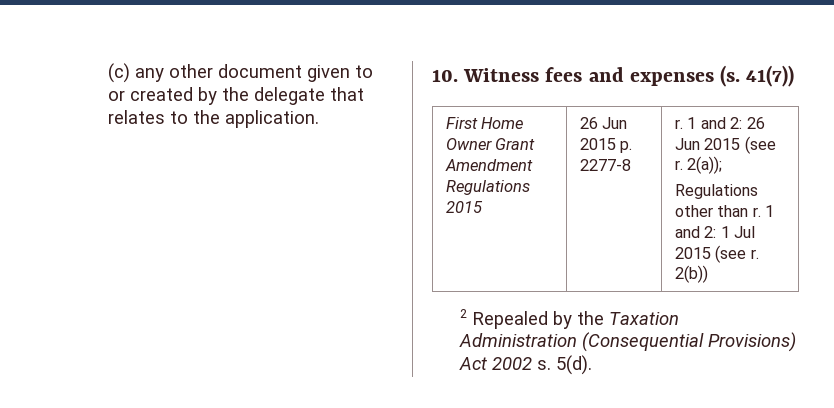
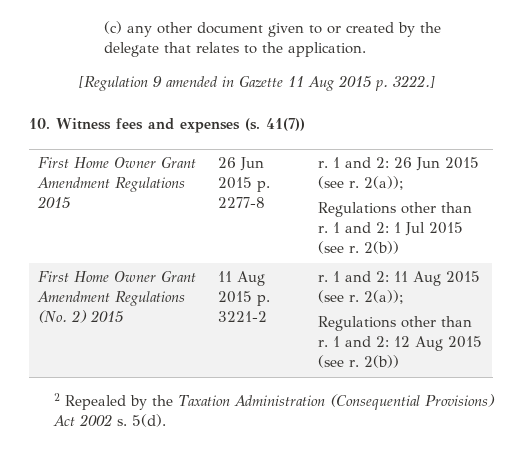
(320, 119) none -> [78,75,435,91] // [Regulation 9 amended in Gazette 11 Aug 2015 p. 3222.]
(708, 274) none -> [38,271,197,282] [37,291,186,306] [38,310,124,323] [218,271,266,286] [218,291,271,306] [218,311,268,322] [318,271,481,286] [318,290,405,304] [318,316,473,331] [318,336,483,351] [318,355,400,368] // First Home Owner Grant Amendment Regulations (No. 2) 2015 | 11 Aug 2015 p. 3221-2 | r. 1 and 2: 11 Aug 2015 (see r. 2(a)); // Regulations other than r. 1 and 2: 12 Aug 2015 (see r. 2(b))

